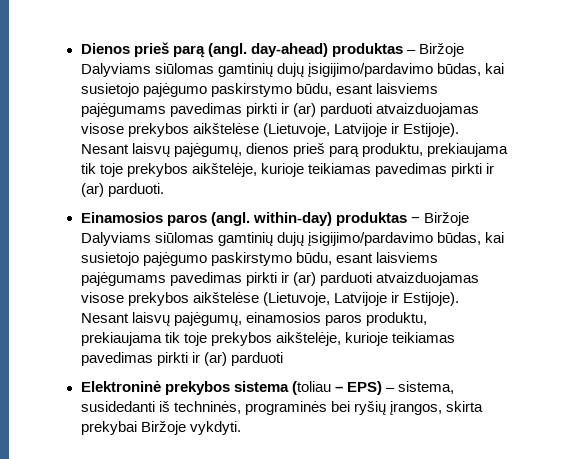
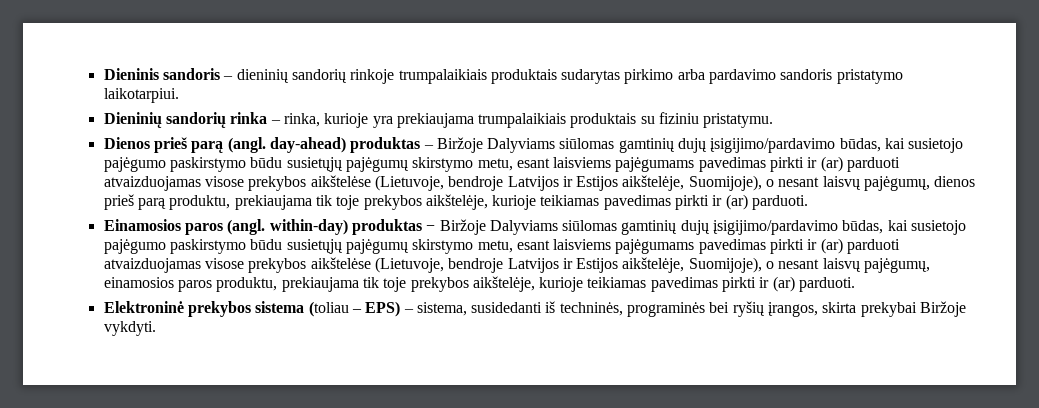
(80, 48) none -> [103,68,903,84] [103,88,179,103] [103,112,774,128] Dieninis sandoris – dieninių sandorių rinkoje trumpalaikiais produktais sudarytas pirkimo arba pardavimo sandoris pristatymo laikotarpiui. // Dieninių sandorių rinka – rinka, kurioje yra prekiaujama trumpalaikiais produktais su fiziniu pristatymu. //
[295,83,332,96] būdu, -> [250,157,513,172] būdu susietųjų pajėgumų skirstymo metu,
[333,123,459,137] [80,144,129,154] Latvijoje ir Estijoje). Nesant -> [448,175,820,191] bendroje Latvijos ir Estijos aikštelėje, Suomijoje), o nesant
[295,252,332,265] būdu, -> [250,239,513,254] būdu susietųjų pajėgumų skirstymo metu,
[333,292,459,306] [80,313,129,323] Latvijoje ir Estijoje). Nesant -> [448,257,820,273] bendroje Latvijos ir Estijos aikštelėje, Suomijoje), o nesant
[230,352,283,366] parduoti -> [799,277,856,292] parduoti.

